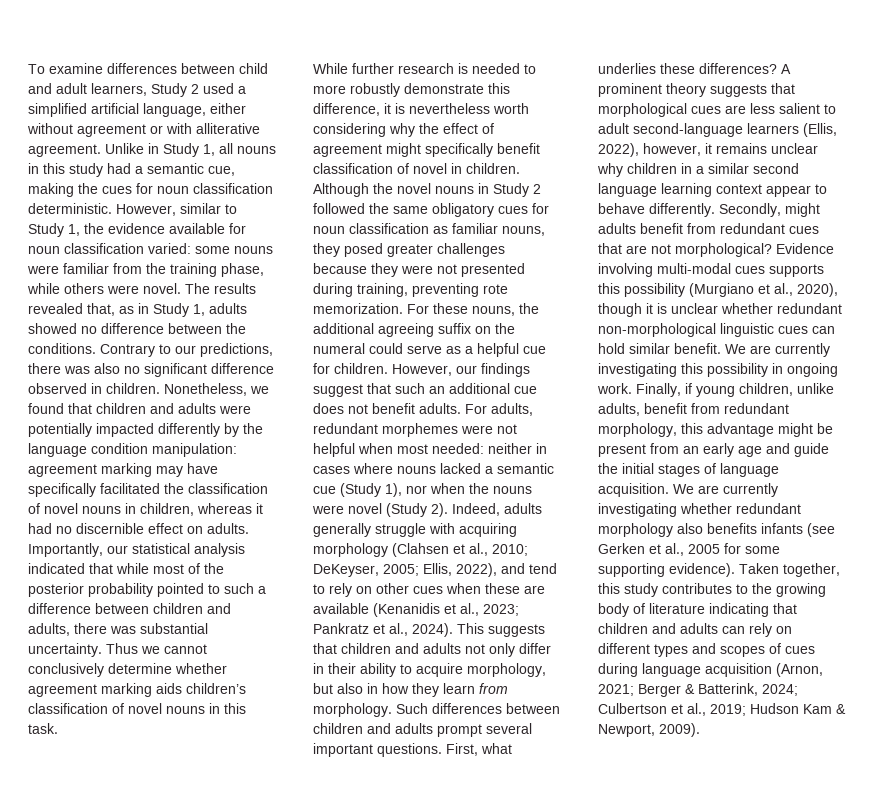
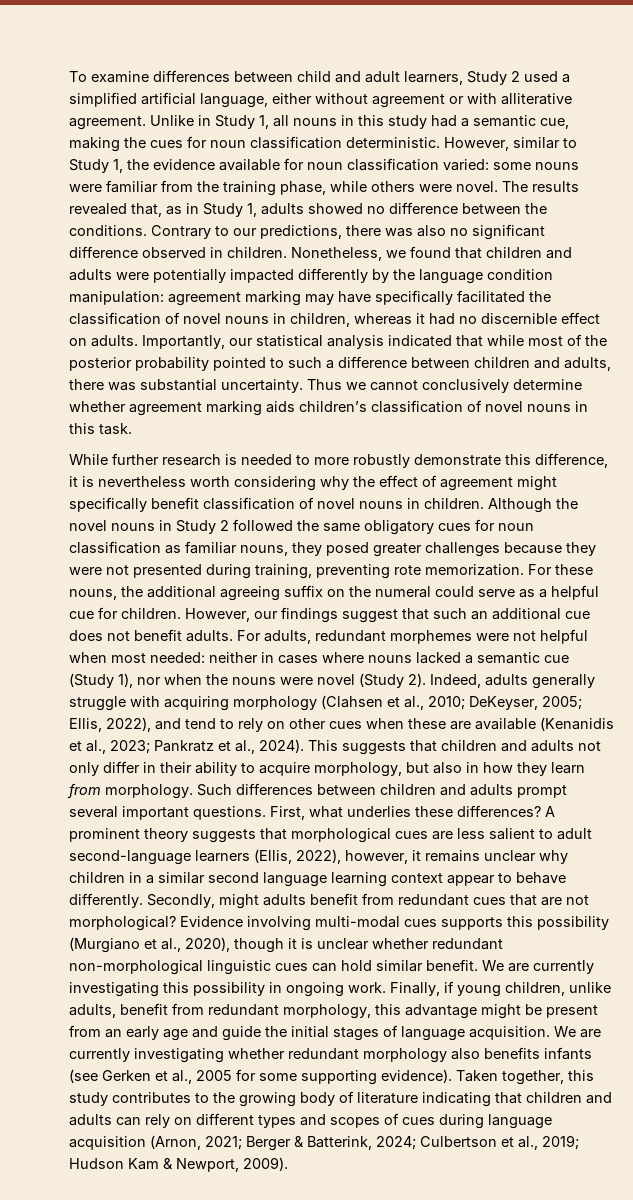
(447, 168) none -> [359,501,403,509] nouns

